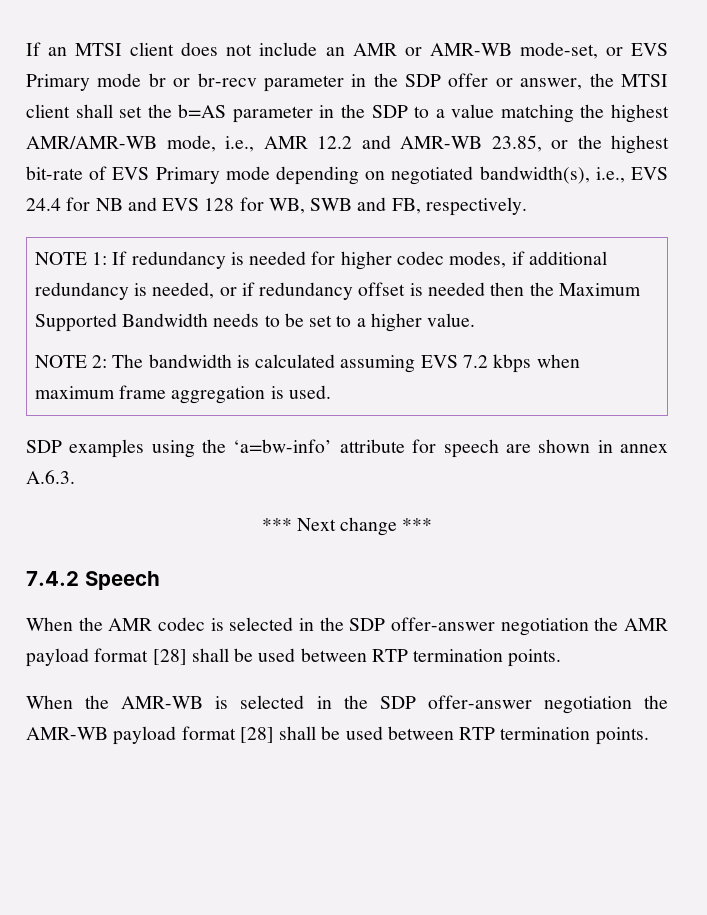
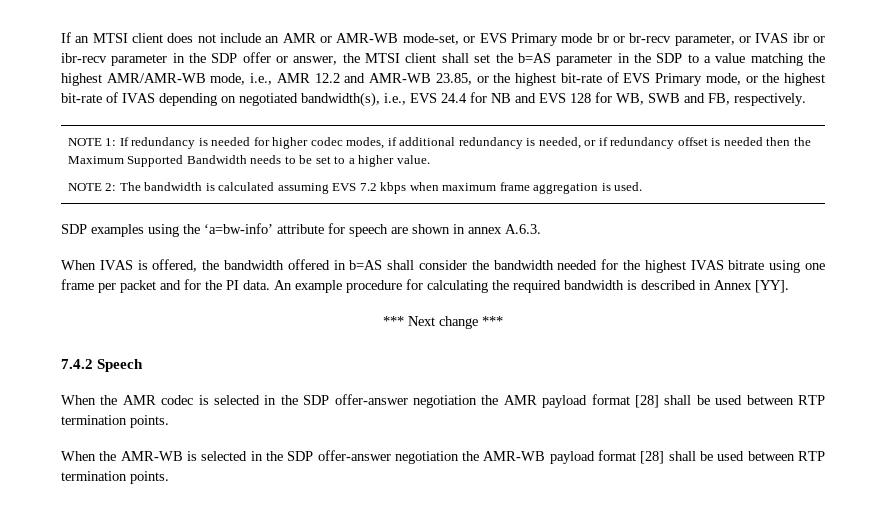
(257, 80) none -> [674,33,825,46] [61,53,107,63] parameter, or IVAS ibr or ibr-recv
[225,166,270,180] mode -> [705,73,825,86] [61,92,155,103] mode, or the highest bit-rate of IVAS
(75, 477) none -> [61,259,825,273] [61,279,789,293] // When IVAS is offered, the bandwidth offered in b=AS shall consider the bandwidth needed for the highest IVAS bitrate using one frame per packet and for the PI data. An example procedure for calculating the required bandwidth is described in Annex [YY].

